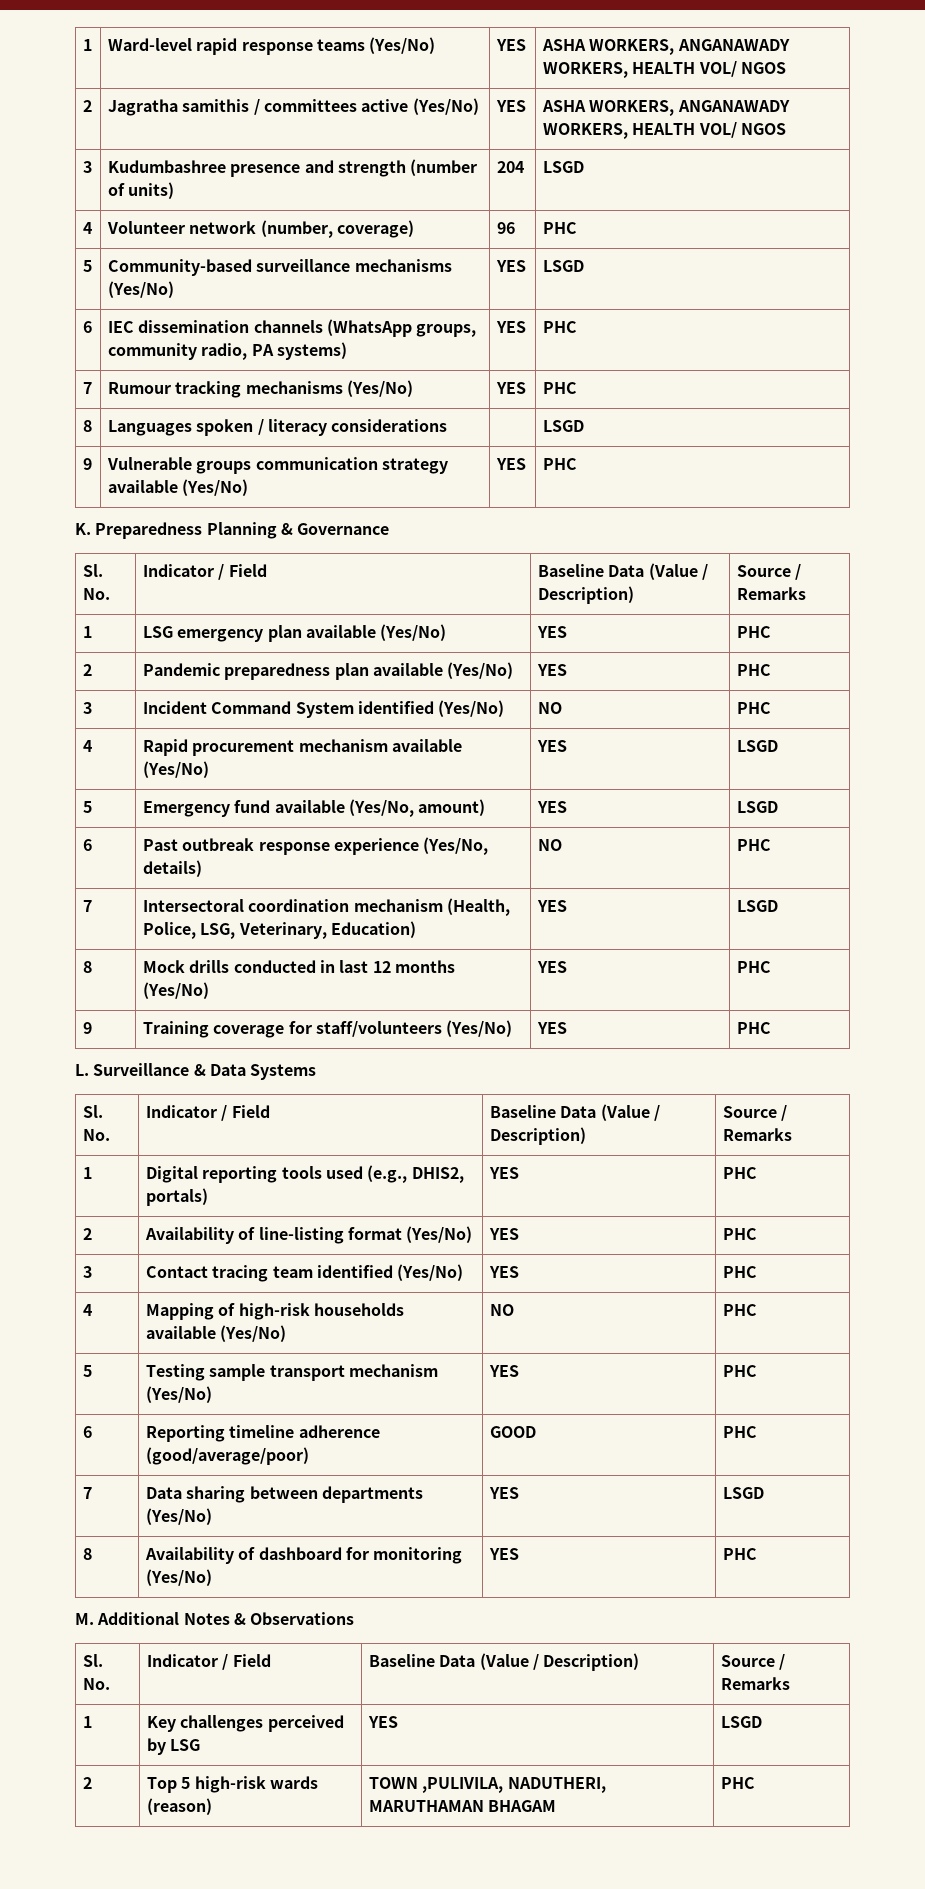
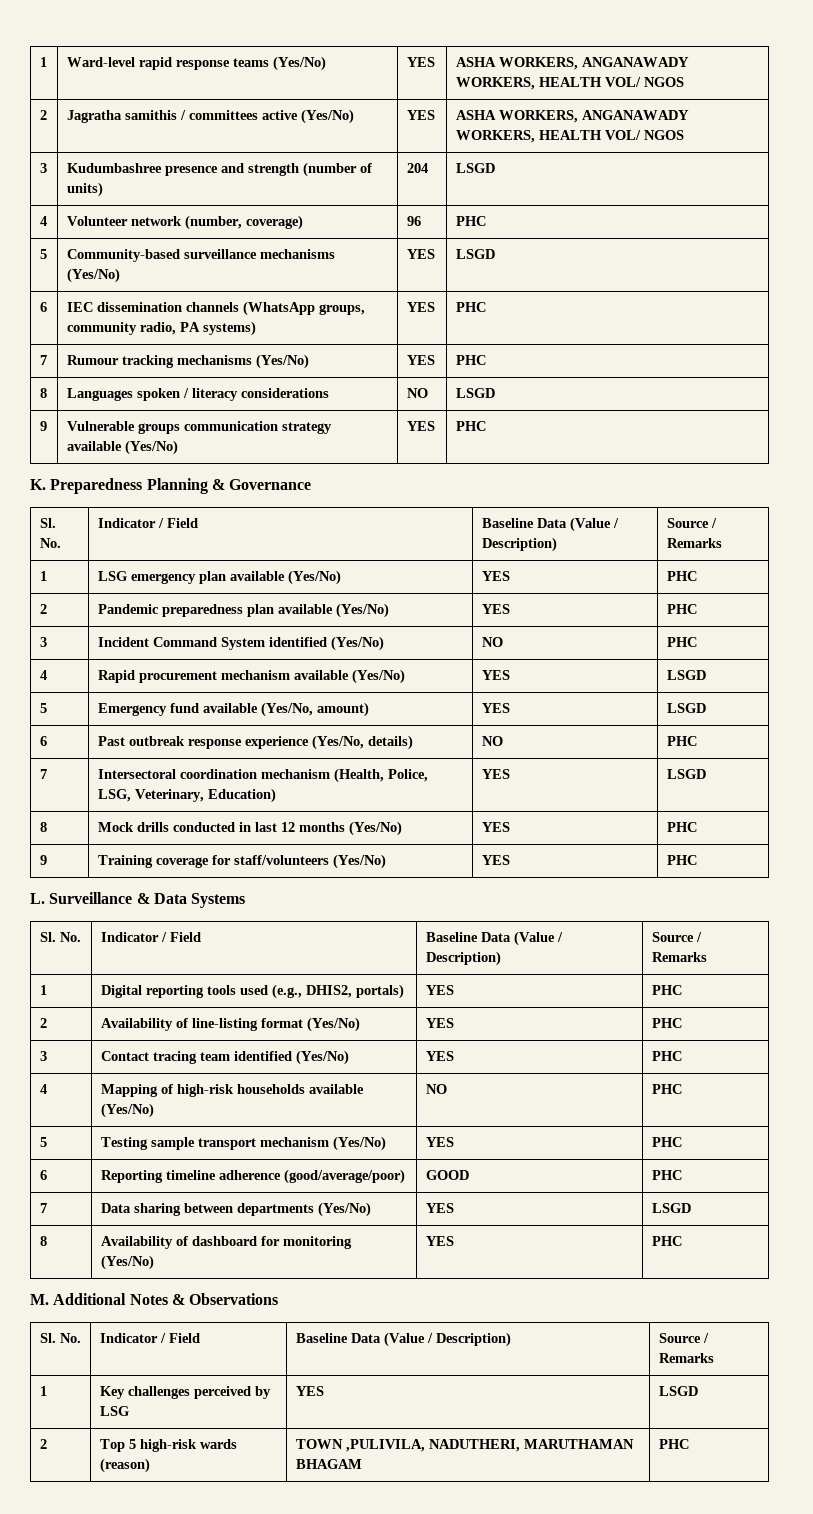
(448, 425) none -> [406,388,428,398] NO

